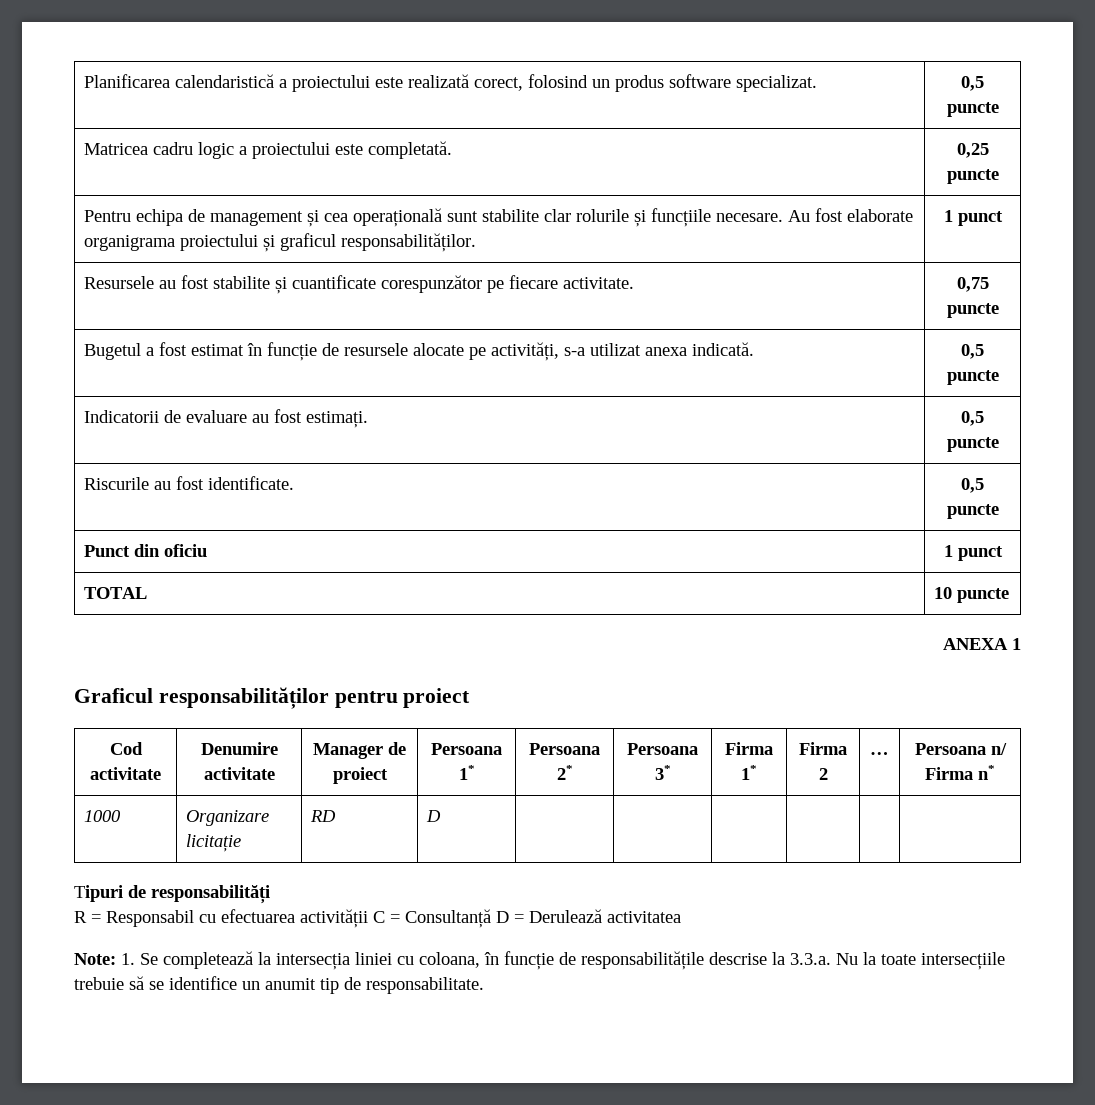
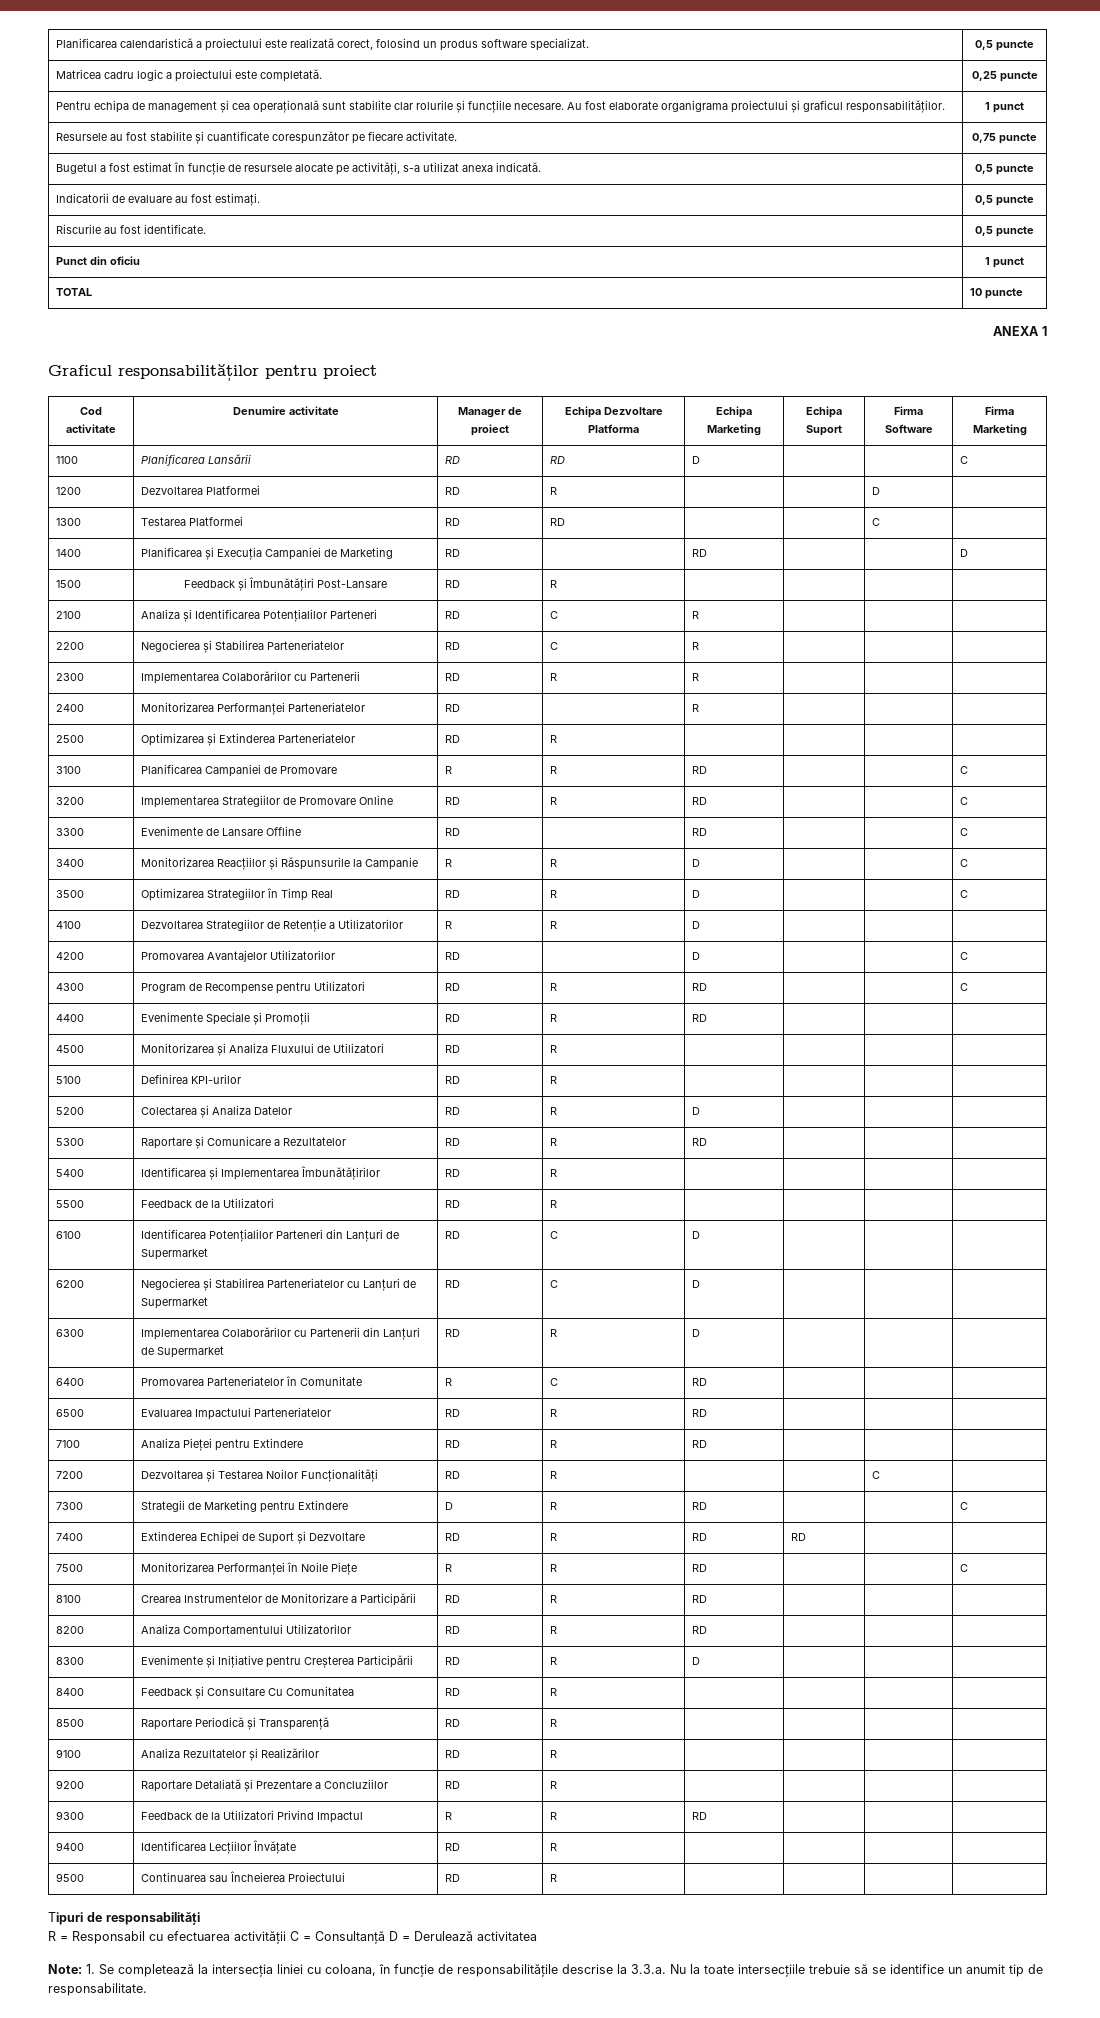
[431,743,502,755] [458,765,475,780] [529,743,600,755] [556,765,573,780] [627,743,698,755] [654,765,671,780] [725,742,773,755] [741,765,757,780] [799,742,847,755] [818,768,828,780] [870,752,889,755] [914,743,1007,755] [925,765,995,780] [83,810,121,822] [185,810,269,826] [185,834,241,852] [309,810,336,822] [425,810,441,822] Persoana 1* | Persoana 2* | Persoana 3* | Firma 1* | Firma 2 | … | Persoana n/ Firma n* // 1000 | Organizare licitație | RD | D | | -> [564,406,663,418] [588,424,639,433] [716,406,752,418] [707,424,761,436] [806,406,842,418] [806,425,842,436] [894,406,923,415] [884,424,933,433] [985,406,1014,415] [972,424,1027,436] [56,456,79,464] [141,454,252,466] [445,456,461,464] [550,456,566,464] [692,456,701,464] [960,456,969,464] [56,487,82,495] [141,485,261,495] [445,487,461,495] [550,487,558,495] [872,487,881,495] [56,518,82,526] [141,516,244,526] [445,518,461,526] [550,518,566,526] [872,518,881,526] [56,549,82,557] [141,547,394,560] [445,549,461,557] [692,549,708,557] [960,549,969,557] [56,580,82,588] [184,577,387,591] [445,580,461,588] [550,580,558,588] [56,611,82,619] [141,609,378,622] [445,611,461,619] [550,611,559,619] [692,611,700,619] [56,642,85,650] [141,640,345,653] [445,642,461,650] [550,642,559,650] [692,642,700,650] [56,673,85,681] [141,671,361,684] [445,673,461,681] [550,673,558,681] [692,673,700,681] [56,704,85,712] [141,702,366,715] [445,704,461,712] [692,704,700,712] [56,735,85,743] [141,733,356,746] [445,735,461,743] [550,735,558,743] [56,766,82,774] [141,764,338,777] [445,766,453,774] [550,766,558,774] [692,766,708,774] [960,766,969,774] [56,797,85,805] [141,795,394,808] [445,797,461,805] [550,797,558,805] [692,797,708,805] [960,797,969,805] [56,828,85,836] [141,826,302,836] [445,828,461,836] [692,828,708,836] [960,828,969,836] [56,859,85,867] [141,857,419,870] [445,859,453,867] [550,859,558,867] [692,859,701,867] [960,859,969,867] [56,890,85,898] [141,888,334,901] [445,890,461,898] [550,890,558,898] [692,890,701,898] [960,890,969,898] [56,921,82,929] [141,919,404,932] [445,921,453,929] [550,921,558,929] [692,921,701,929] [56,952,85,960] [141,950,336,962] [445,952,461,960] [692,952,701,960] [960,952,969,960] [56,983,85,991] [141,981,366,994] [445,983,461,991] [550,983,558,991] [692,983,708,991] [960,983,969,991] [56,1014,85,1022] [141,1012,311,1025] [445,1014,461,1022] [550,1014,558,1022] [692,1014,708,1022] [56,1045,85,1053] [141,1043,385,1056] [445,1045,461,1053] [550,1045,558,1053] [56,1076,82,1084] [141,1074,242,1084] [445,1076,461,1084] [550,1076,558,1084] [56,1107,85,1115] [141,1105,293,1118] [445,1107,461,1115] [550,1107,558,1115] [692,1107,701,1115] [56,1138,85,1146] [141,1136,347,1149] [445,1138,461,1146] [550,1138,558,1146] [692,1138,708,1146] [56,1169,85,1177] [141,1166,381,1180] [445,1169,461,1177] [550,1169,558,1177] [56,1200,85,1208] [141,1198,275,1208] [445,1200,461,1208] [550,1200,558,1208] [56,1231,82,1239] [141,1229,400,1242] [141,1248,209,1260] [445,1231,461,1239] [550,1231,559,1239] [692,1231,701,1239] [56,1280,85,1288] [141,1278,417,1291] [141,1297,209,1309] [445,1280,461,1288] [550,1280,559,1288] [692,1280,701,1288] [56,1329,85,1337] [141,1327,421,1340] [141,1346,225,1358] [445,1329,461,1337] [550,1329,558,1337] [692,1329,701,1337] [56,1378,85,1386] [141,1376,363,1386] [445,1378,453,1386] [550,1378,559,1386] [692,1378,708,1386] [56,1409,85,1417] [141,1407,332,1420] [445,1409,461,1417] [550,1409,558,1417] [692,1409,708,1417] [56,1440,81,1448] [141,1438,304,1451] [445,1440,461,1448] [550,1440,558,1448] [692,1440,708,1448] [56,1471,84,1479] [141,1469,379,1482] [445,1471,461,1479] [550,1471,558,1479] [872,1471,881,1479] [56,1502,84,1510] [141,1500,349,1513] [445,1502,454,1510] [550,1502,558,1510] [692,1502,708,1510] [960,1502,969,1510] [56,1533,84,1541] [141,1531,366,1544] [445,1533,461,1541] [550,1533,558,1541] [692,1533,708,1541] [791,1533,807,1541] [56,1564,84,1572] [141,1562,358,1575] [445,1564,453,1572] [550,1564,558,1572] [692,1564,708,1572] [960,1564,969,1572] [56,1595,82,1603] [141,1593,417,1606] [445,1595,461,1603] [550,1595,558,1603] [692,1595,708,1603] [56,1626,85,1634] [141,1624,352,1637] [445,1626,461,1634] [550,1626,558,1634] [692,1626,708,1634] [56,1657,85,1665] [141,1655,414,1668] [445,1657,461,1665] [550,1657,558,1665] [692,1657,701,1665] [56,1688,85,1696] [141,1686,355,1699] [445,1688,461,1696] [550,1688,558,1696] [56,1719,85,1727] [141,1717,330,1730] [445,1719,461,1727] [550,1719,558,1727] [56,1749,82,1758] [141,1748,320,1761] [445,1750,461,1758] [550,1750,558,1758] [56,1780,85,1789] [141,1779,389,1792] [445,1781,461,1789] [550,1781,558,1789] [56,1811,85,1820] [141,1810,364,1823] [445,1812,453,1820] [550,1812,558,1820] [692,1812,708,1820] [56,1842,85,1851] [141,1840,297,1854] [445,1843,461,1851] [550,1843,558,1851] [56,1873,85,1882] [141,1871,346,1882] [445,1874,461,1882] [550,1874,558,1882] Echipa Dezvoltare Platforma | Echipa Marketing | Echipa Suport | Firma Software | Firma Marketing // 1100 | Planificarea Lansării | RD | RD | D | | | C // 1200 | Dezvoltarea Platformei | RD | R | | | D | // 1300 | Testarea Platformei | RD | RD | | | C | // 1400 | Planificarea și Execuția Campaniei de Marketing | RD | | RD | | | D // 1500 | Feedback și Îmbunătățiri Post-Lansare | RD | R | | | | // 2100 | Analiza și Identificarea Potențialilor Parteneri | RD | C | R | | | // 2200 | Negocierea și Stabilirea Parteneriatelor | RD | C | R | | | // 2300 | Implementarea Colaborărilor cu Partenerii | RD | R | R | | | // 2400 | Monitorizarea Performanței Parteneriatelor | RD | | R | | | // 2500 | Optimizarea și Extinderea Parteneriatelor | RD | R | | | | // 3100 | Planificarea Campaniei de Promovare | R | R | RD | | | C // 3200 | Implementarea Strategiilor de Promovare Online | RD | R | RD | | | C // 3300 | Evenimente de Lansare Offline | RD | | RD | | | C // 3400 | Monitorizarea Reacțiilor și Răspunsurile la Campanie | R | R | D | | | C // 3500 | Optimizarea Strategiilor în Timp Real | RD | R | D | | | C // 4100 | Dezvoltarea Strategiilor de Retenție a Utilizatorilor | R | R | D | | | // 4200 | Promovarea Avantajelor Utilizatorilor | RD | | D | | | C // 4300 | Program de Recompense pentru Utilizatori | RD | R | RD | | | C // 4400 | Evenimente Speciale și Promoții | RD | R | RD | | | // 4500 | Monitorizarea și Analiza Fluxului de Utilizatori | RD | R | | | | // 5100 | Definirea KPI-urilor | RD | R | | | | // 5200 | Colectarea și Analiza Datelor | RD | R | D | | | // 5300 | Raportare și Comunicare a Rezultatelor | RD | R | RD | | | // 5400 | Identificarea și Implementarea Îmbunătățirilor | RD | R | | | | // 5500 | Feedback de la Utilizatori | RD | R | | | | // 6100 | Identificarea Potențialilor Parteneri din Lanțuri de Supermarket | RD | C | D | | | // 6200 | Negocierea și Stabilirea Parteneriatelor cu Lanțuri de Supermarket | RD | C | D | | | // 6300 | Implementarea Colaborărilor cu Partenerii din Lanțuri de Supermarket | RD | R | D | | | // 6400 | Promovarea Parteneriatelor în Comunitate | R | C | RD | | | // 6500 | Evaluarea Impactului Parteneriatelor | RD | R | RD | | | // 7100 | Analiza Pieței pentru Extindere | RD | R | RD | | | // 7200 | Dezvoltarea și Testarea Noilor Funcționalități | RD | R | | | C | // 7300 | Strategii de Marketing pentru Extindere | D | R | RD | | | C // 7400 | Extinderea Echipei de Suport și Dezvoltare | RD | R | RD | RD | | // 7500 | Monitorizarea Performanței în Noile Piețe | R | R | RD | | | C // 8100 | Crearea Instrumentelor de Monitorizare a Participării | RD | R | RD | | | // 8200 | Analiza Comportamentului Utilizatorilor | RD | R | RD | | | // 8300 | Evenimente și Inițiative pentru Creșterea Participării | RD | R | D | | | // 8400 | Feedback și Consultare Cu Comunitatea | RD | R | | | | // 8500 | Raportare Periodică și Transparență | RD | R | | | | // 9100 | Analiza Rezultatelor și Realizărilor | RD | R | | | | // 9200 | Raportare Detaliată și Prezentare a Concluziilor | RD | R | | | | // 9300 | Feedback de la Utilizatori Privind Impactul | R | R | RD | | | // 9400 | Identificarea Lecțiilor Învățate | RD | R | | | | // 9500 | Continuarea sau Încheierea Proiectului | RD | R

